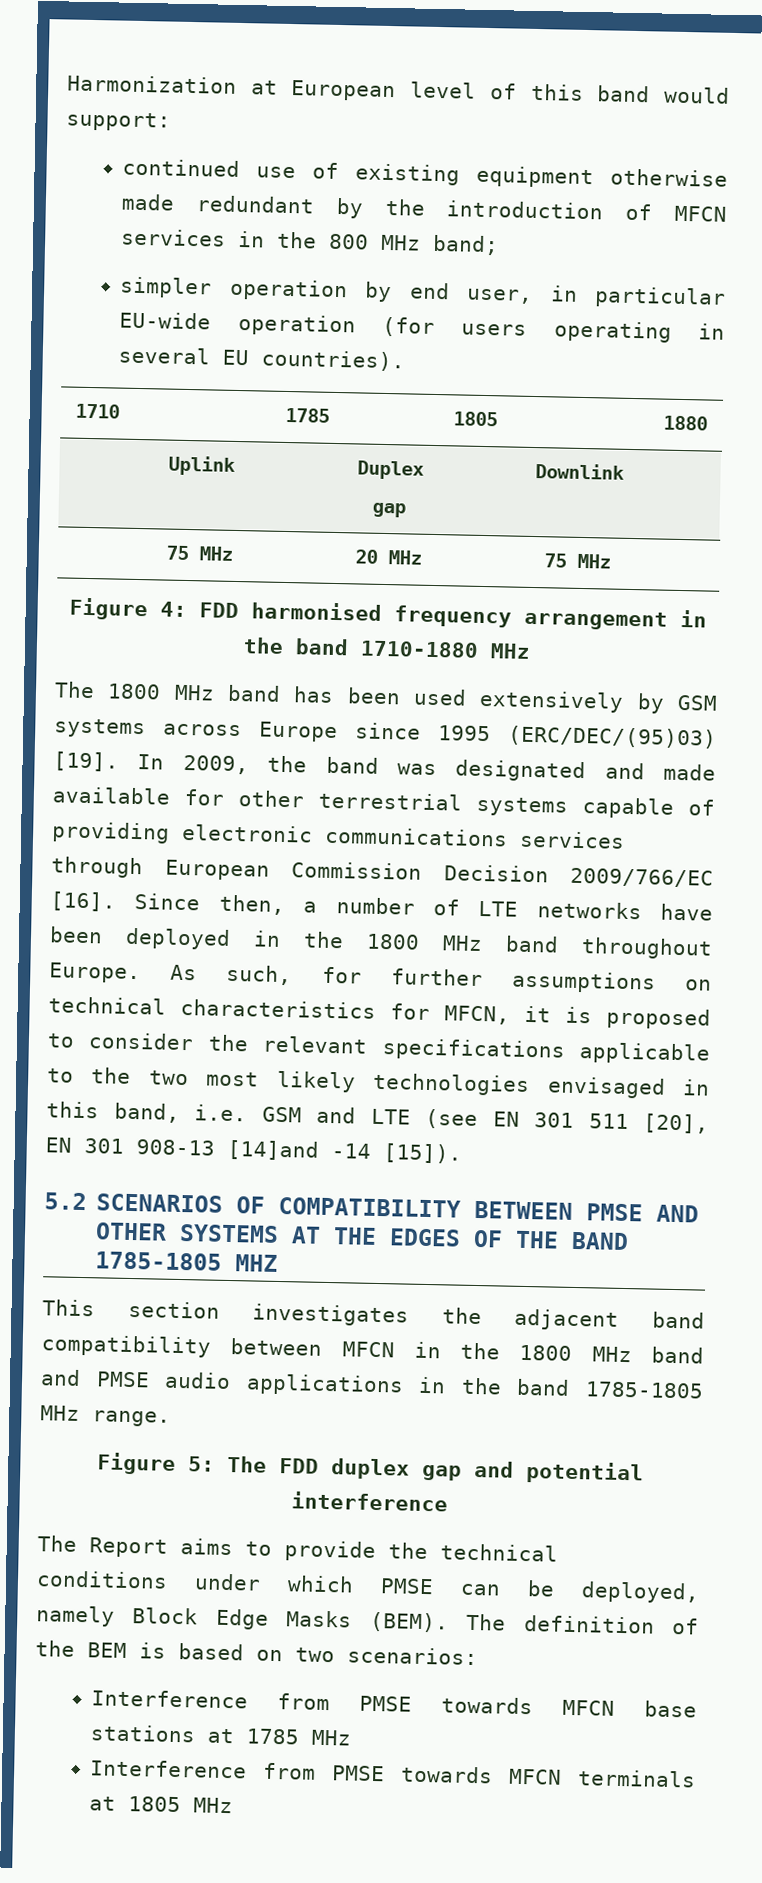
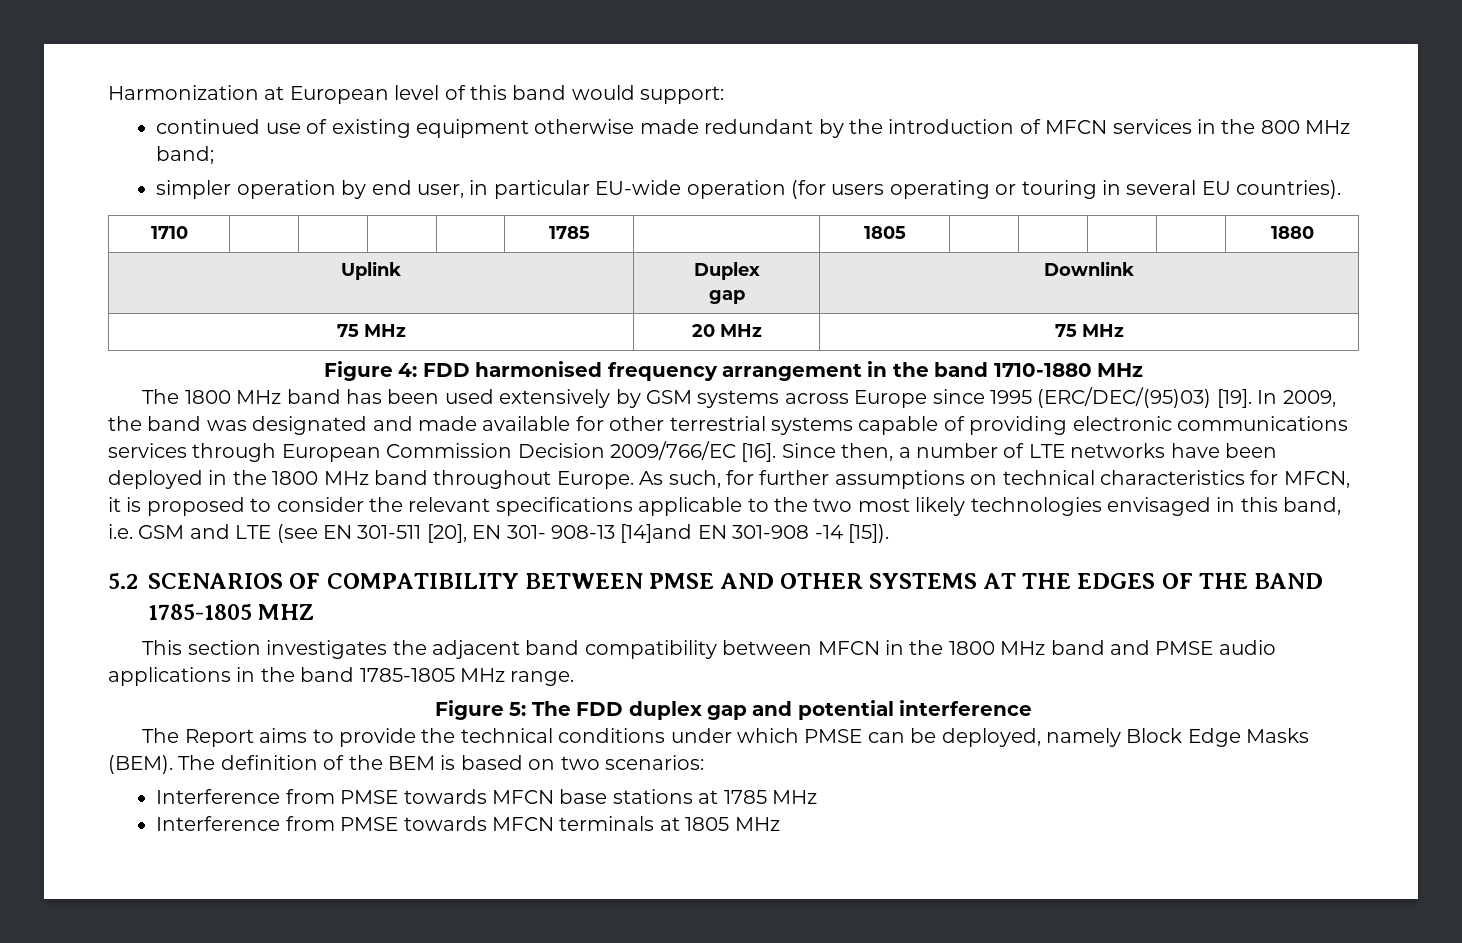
(672, 331) none -> [995,180,1097,199] or touring
[534,1112,629,1130] 301 511 -> [357,525,422,539] 301-511
[84,1138,124,1154] 301 -> [506,525,546,539] 301-
(319, 1150) none -> [697,525,810,539] EN 301-908

